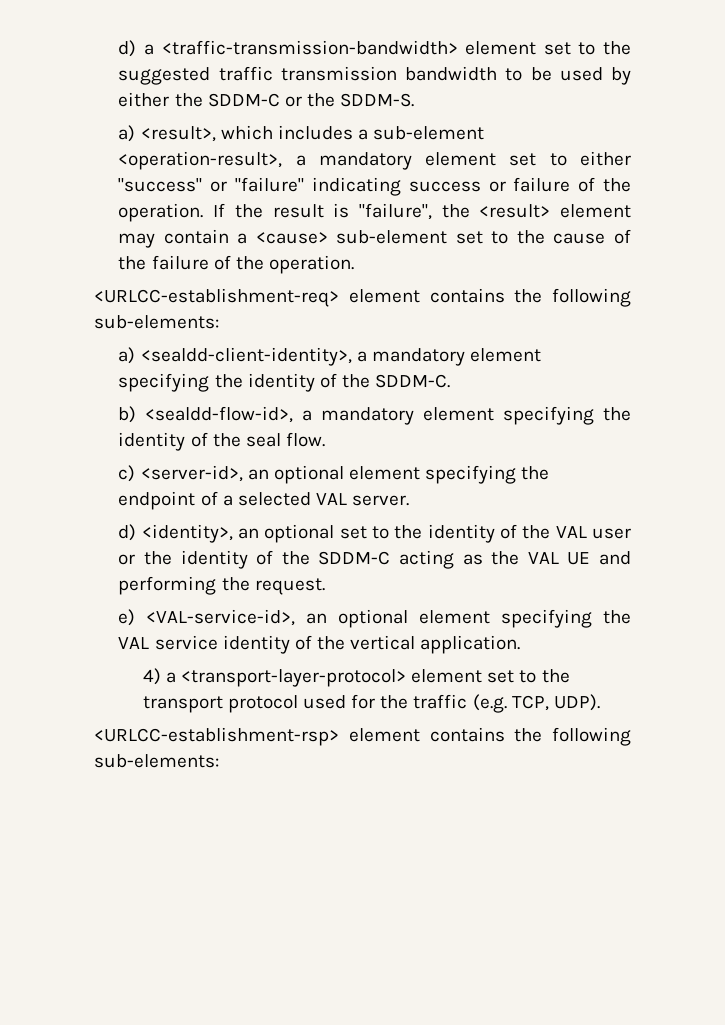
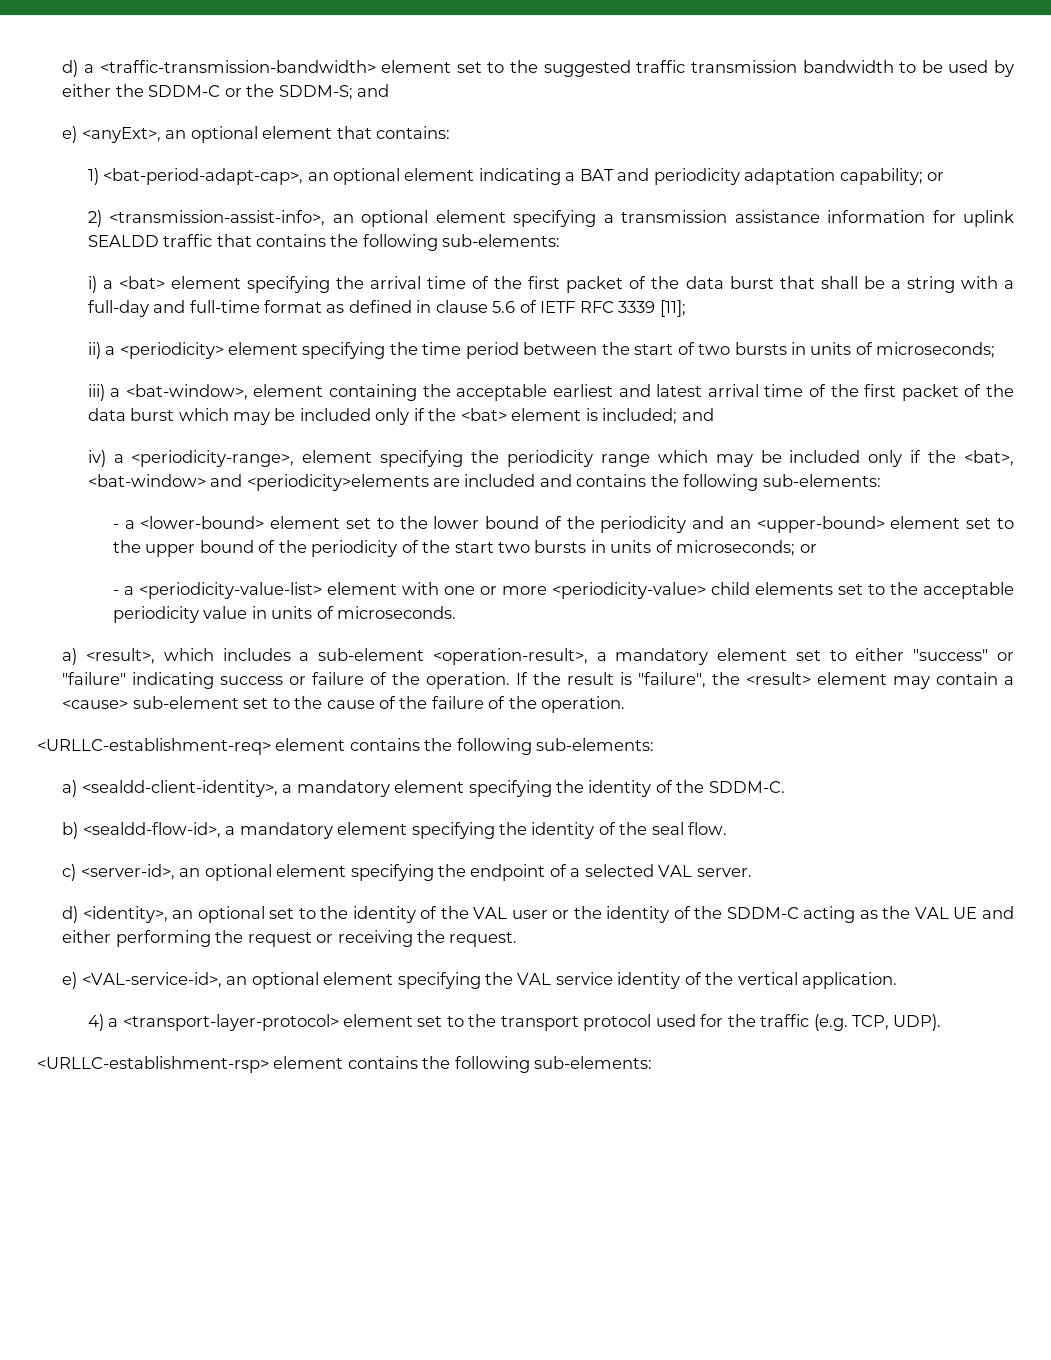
[340,93,415,107] SDDM-S. -> [278,84,390,100] [62,126,451,143] [87,168,945,185] [87,210,1015,227] [87,234,561,251] [87,276,1015,293] [87,300,686,317] [87,342,996,359] [87,384,1014,401] [87,408,714,425] [87,450,1014,467] [87,474,881,491] [112,516,1015,533] [112,540,817,557] [112,582,1014,599] [112,606,457,623] SDDM-S; and // e) <anyExt>, an optional element that contains: // 1) <bat-period-adapt-cap>, an optional element indicating a BAT and periodicity adaptation capability; or // 2) <transmission-assist-info>, an optional element specifying a transmission assistance information for uplink SEALDD traffic that contains the following sub-elements: // i) a <bat> element specifying the arrival time of the first packet of the data burst that shall be a string with a full-day and full-time format as defined in clause 5.6 of IETF RFC 3339 [11]; // ii) a <periodicity> element specifying the time period between the start of two bursts in units of microseconds; // iii) a <bat-window>, element containing the acceptable earliest and latest arrival time of the first packet of the data burst which may be included only if the <bat> element is included; and // iv) a <periodicity-range>, element specifying the periodicity range which may be included only if the <bat>, <bat-window> and <periodicity>elements are included and contains the following sub-elements: // - a <lower-bound> element set to the lower bound of the periodicity and an <upper-bound> element set to the upper bound of the periodicity of the start two bursts in units of microseconds; or // - a <periodicity-value-list> element with one or more <periodicity-value> child elements set to the acceptable periodicity value in units of microseconds.
[94,288,339,307] <URLCC-establishment-req> -> [37,738,271,755] <URLLC-establishment-req>
(631, 558) none -> [62,930,112,943] either
(250, 584) none -> [247,930,446,947] request or receiving the
[94,727,339,746] <URLCC-establishment-rsp> -> [37,1056,269,1073] <URLLC-establishment-rsp>

